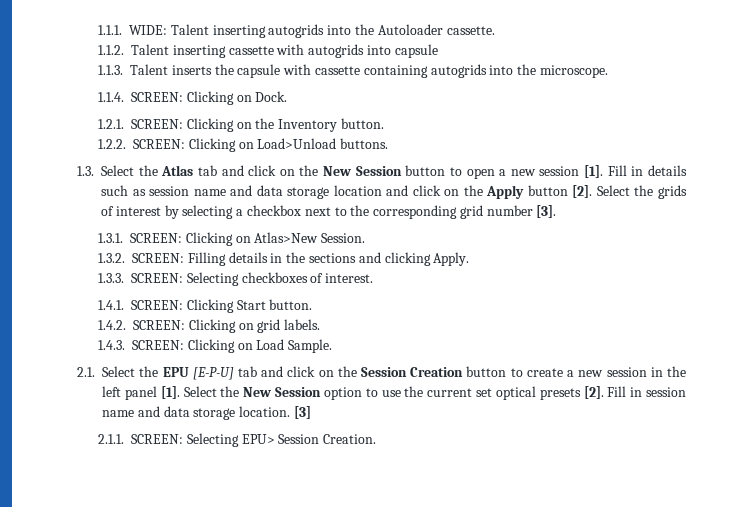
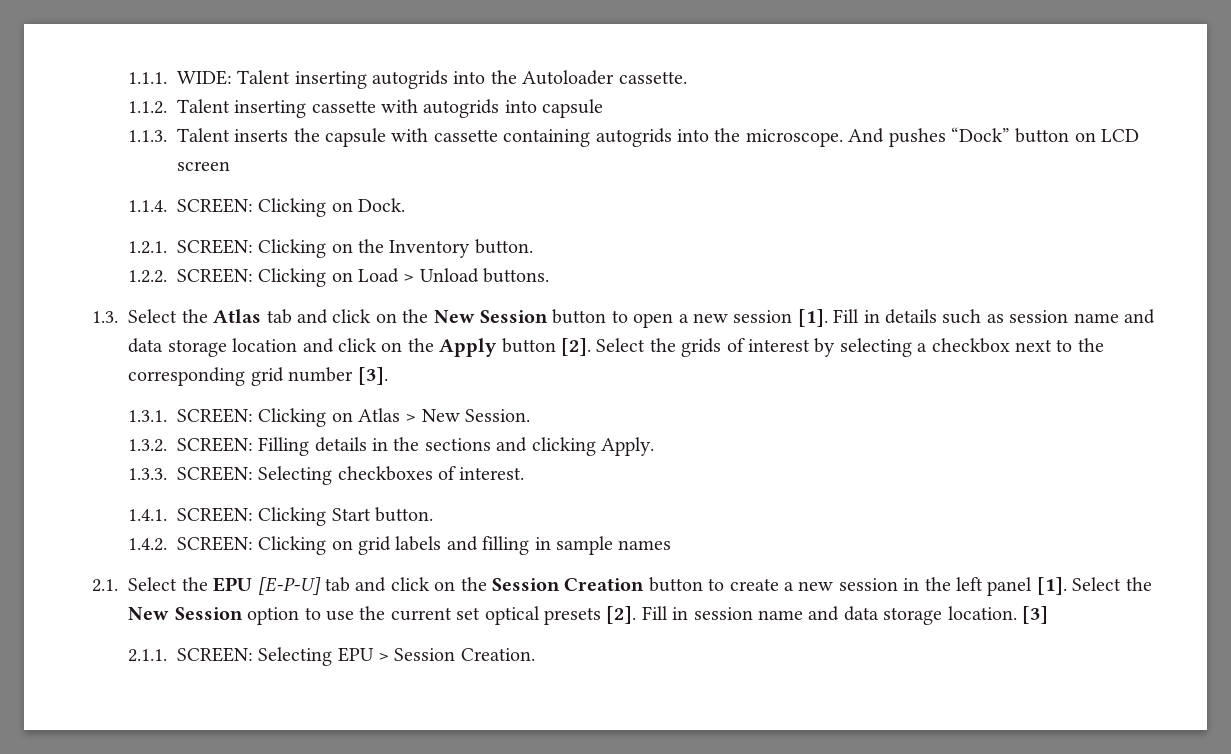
(608, 71) none -> [848,127,1140,147] [176,161,230,171] And pushes “Dock” button on LCD screen
[257,138,337,149] Load>Unload -> [357,268,479,283] Load > Unload
[254,232,319,243] Atlas>New -> [357,408,460,422] Atlas > New
[284,319,321,330] [98,339,333,353] labels. // 1.4.3. SCREEN: Clicking on Load Sample. -> [395,536,672,555] labels and filling in sample names
[241,434,275,444] EPU> -> [337,647,389,662] EPU >

